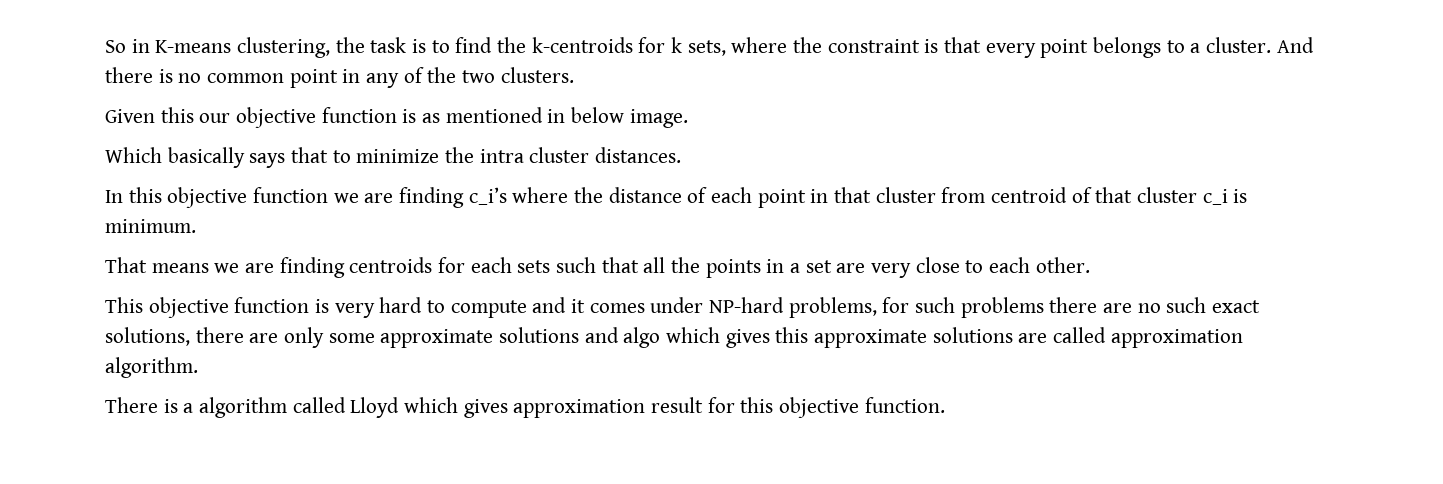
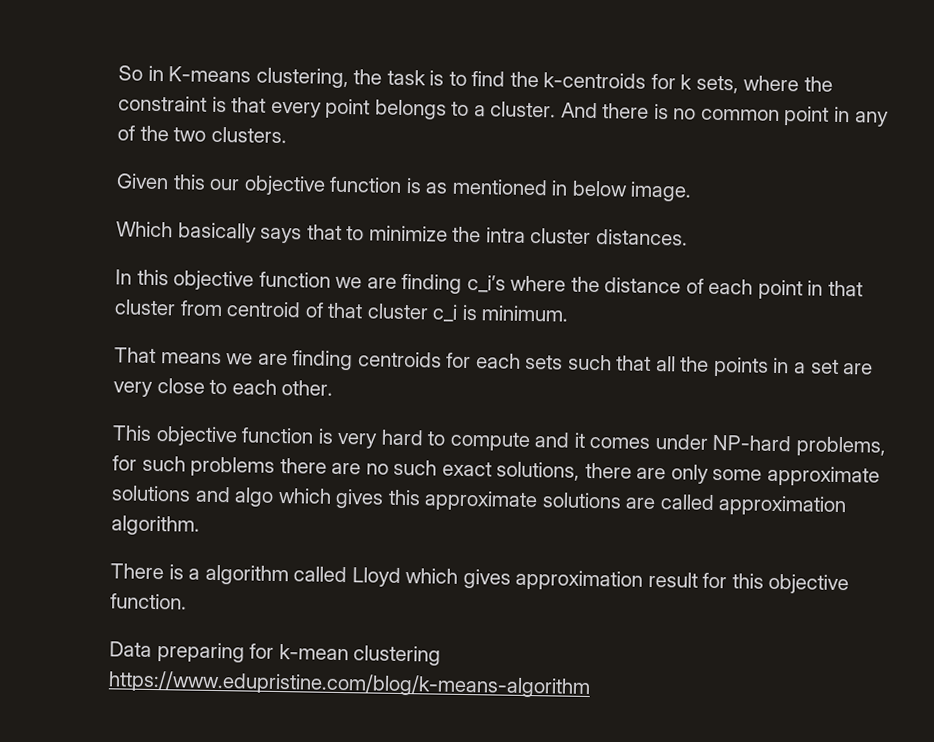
(945, 405) none -> [109,641,442,666] [108,670,591,699] // Data preparing for k-mean clustering https://www.edupristine.com/blog/k-means-algorithm

